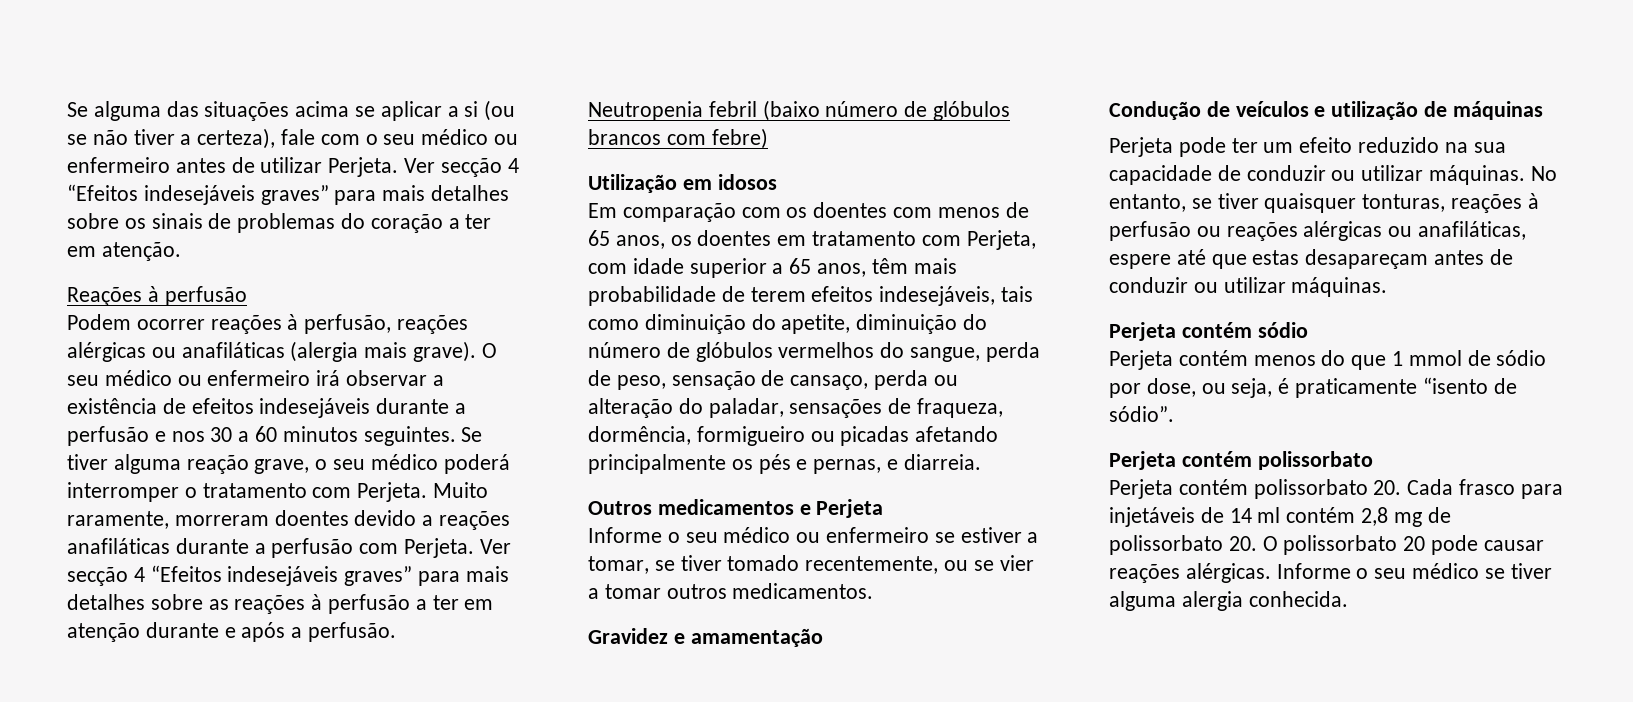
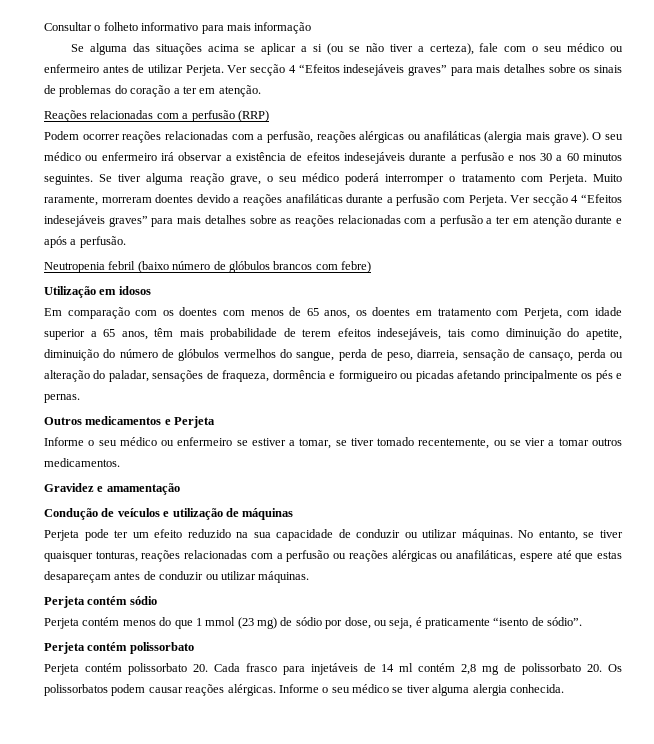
(67, 109) none -> [44,22,312,34] Consultar o folheto informativo para mais informação //
[147,286,247,306] à perfusão -> [90,110,269,122] relacionadas com a perfusão (RRP)
[287,314,299,330] à -> [165,131,264,140] relacionadas com a
[311,594,323,610] à -> [337,215,437,224] relacionadas com a
(666, 382) none -> [417,349,459,361] diarreia,
[588,426,691,445] dormência, -> [272,370,336,379] dormência e
[813,454,981,474] pernas, e diarreia. -> [44,394,80,403] pernas.
[1527,193,1539,209] à -> [184,550,283,559] relacionadas com a
(1462, 358) none -> [237,617,277,629] (23 mg)
[1262,535,1479,555] O polissorbato 20 pode -> [608,664,622,672] [44,684,146,696] Os polissorbatos podem

